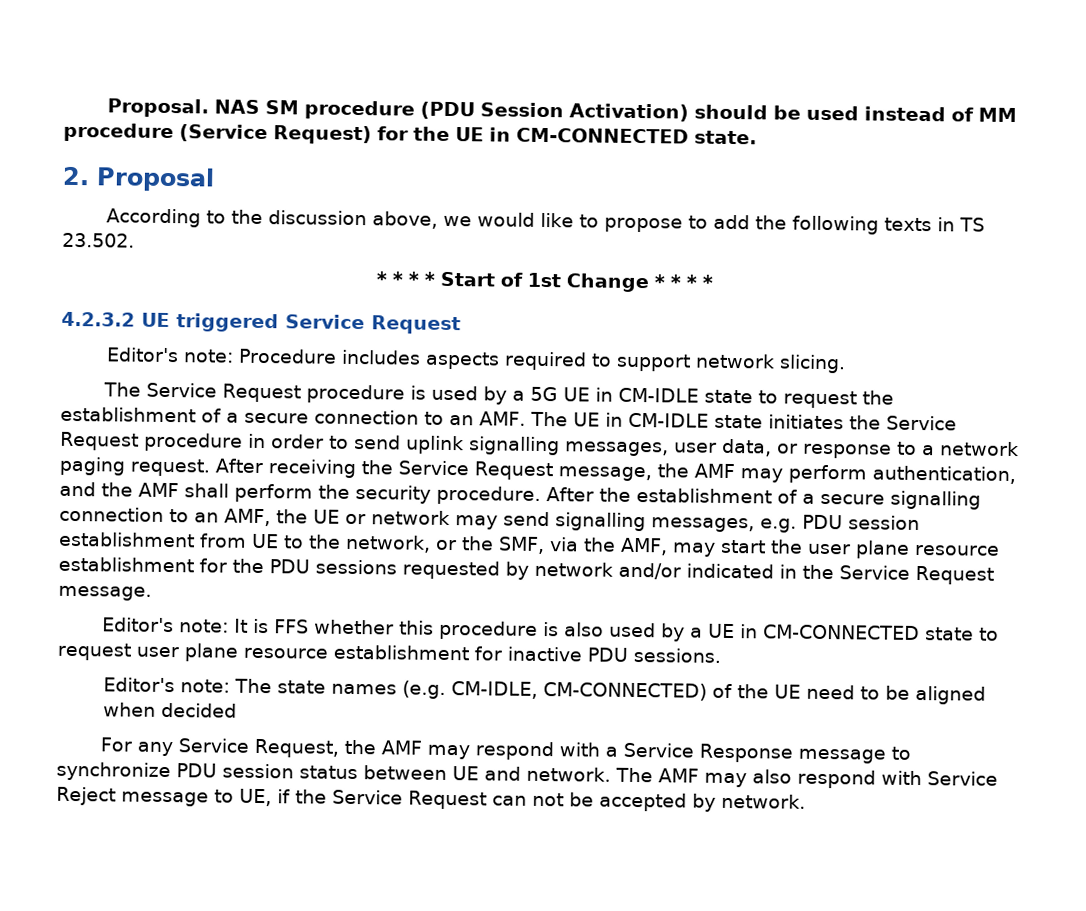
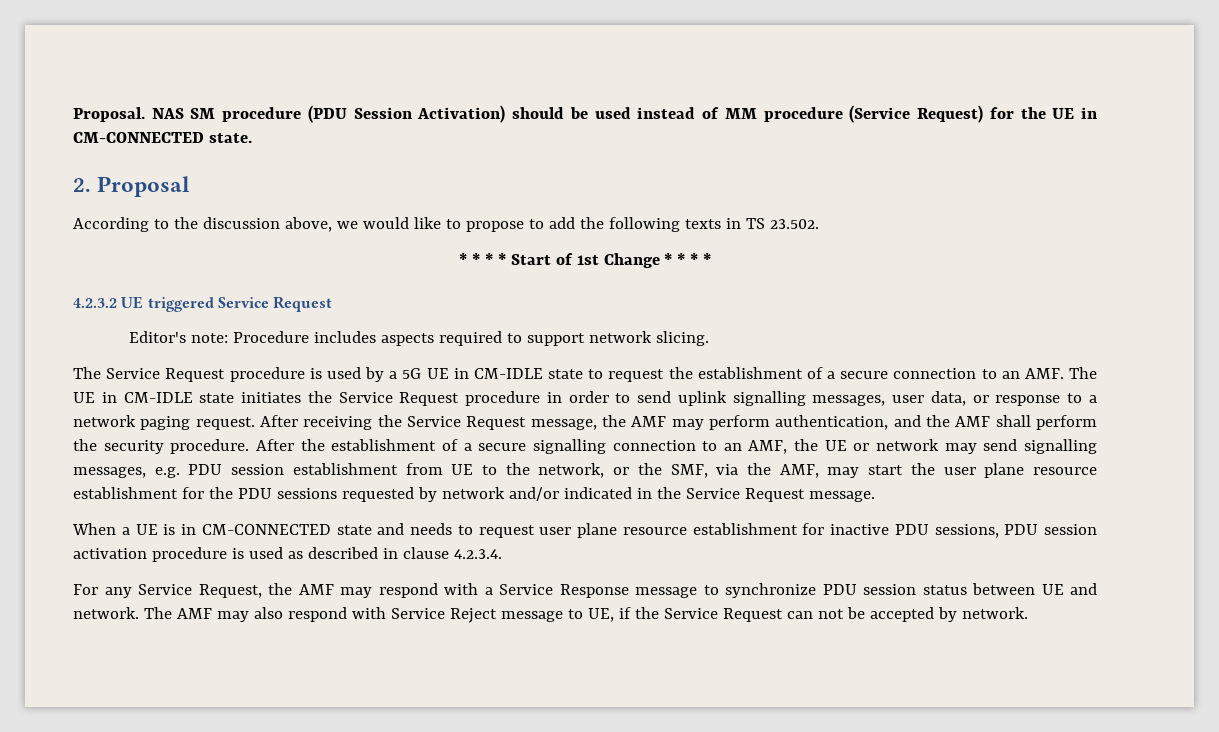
[102,617,686,642] Editor's note: It is FFS whether this procedure is also used by -> [72,523,116,535] When
(736, 631) none -> [163,524,176,535] is
(975, 634) none -> [377,523,452,535] and needs
[633,647,721,663] [103,677,987,705] [103,702,238,718] sessions. // Editor's note: The state names (e.g. CM-IDLE, CM-CONNECTED) of the UE need to be aligned when decided -> [934,524,1097,538] [73,547,502,562] sessions, PDU session activation procedure is used as described in clause 4.2.3.4.

